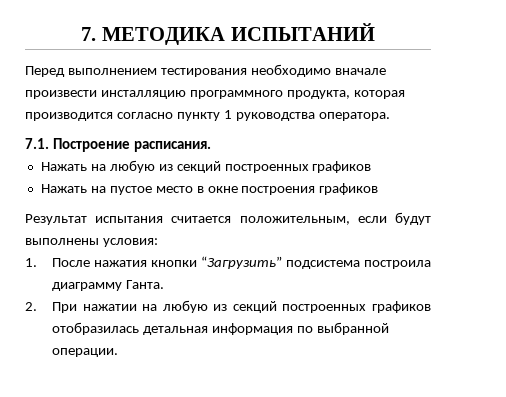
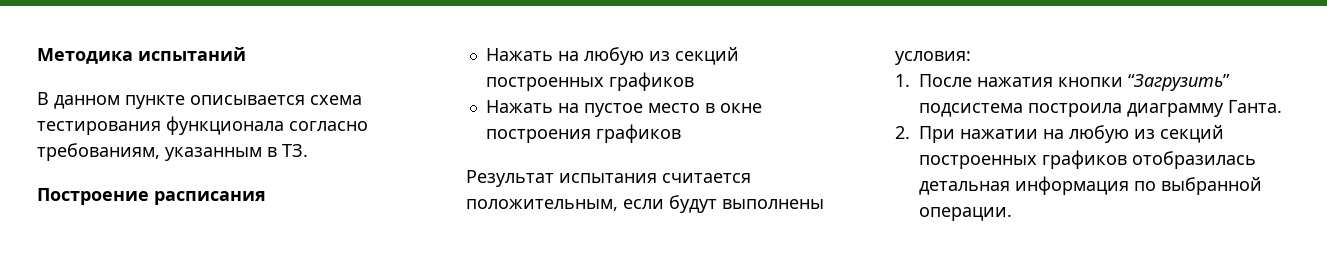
[81,23,375,45] [25,64,386,77] [25,90,405,99] [25,110,390,121] [25,138,211,152] 7. МЕТОДИКА ИСПЫТАНИЙ // Перед выполнением тестирования необходимо вначале произвести инсталляцию программного продукта, которая производится согласно пункту 1 руководства оператора. // 7.1. Построение расписания. -> [37,47,246,64] [37,92,362,109] [37,116,368,135] [37,143,308,161] [37,188,266,205] Методика испытаний // В данном пункте описывается схема тестирования функционала согласно требованиям, указанным в ТЗ. // Построение расписания

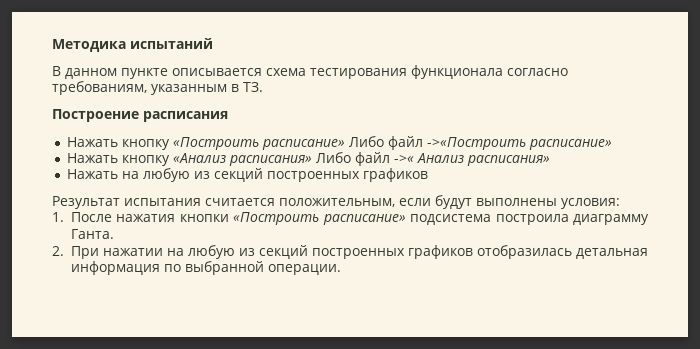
(266, 198) none -> [66,136,612,150] [66,152,550,166] // Нажать кнопку «Построить расписание» Либо файл ->«Построить расписание» // Нажать кнопку «Анализ расписания» Либо файл ->« Анализ расписания»
[485,100,762,117] [485,124,681,143] // Нажать на пустое место в окне построения графиков -> (428, 175) none
[1128,74,1230,91] “Загрузить” -> [233,212,406,225] «Построить расписание»

